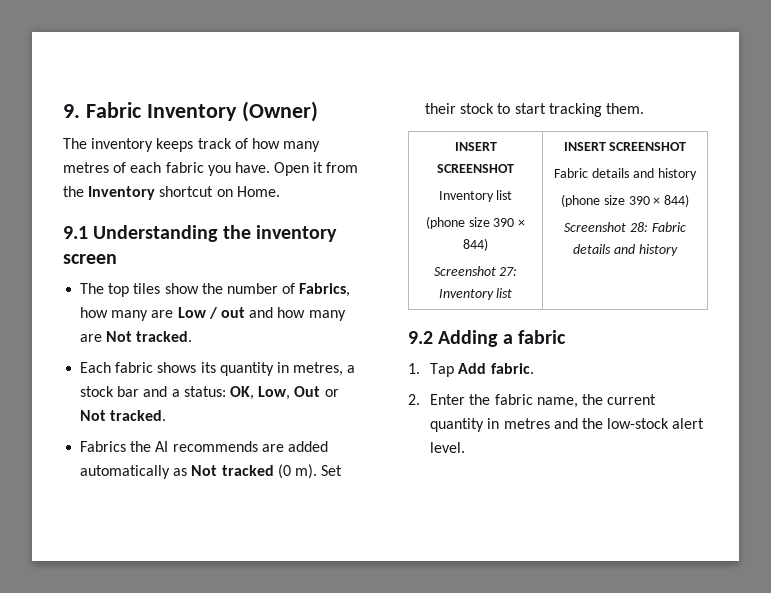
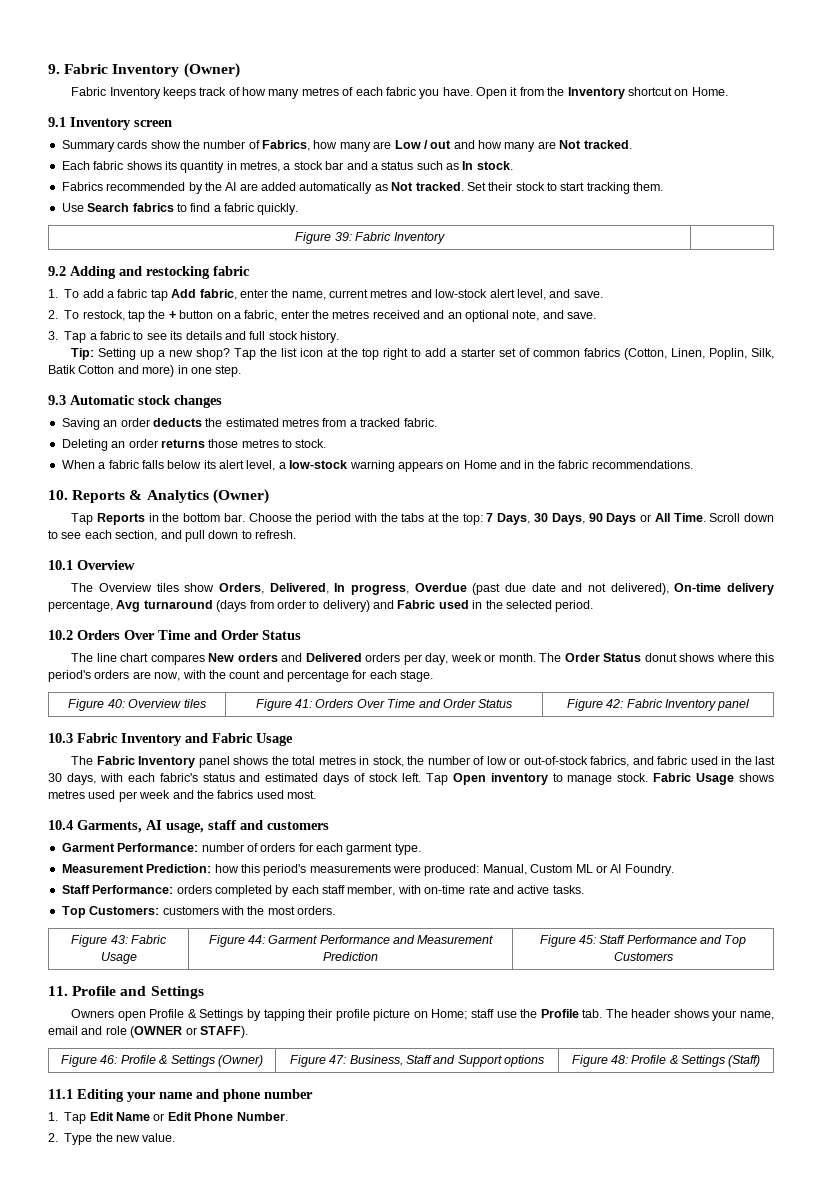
[63,138,154,152] The inventory -> [71,87,161,99] Fabric Inventory
[93,225,337,242] [63,254,117,264] [80,283,161,297] Understanding the inventory screen // The top tiles -> [70,117,172,130] [61,140,148,152] Inventory screen // Summary cards
[183,386,339,400] [80,410,167,421] status: OK, Low, Out or Not tracked. -> [381,161,513,170] status such as In stock.
(127, 446) none -> [106,182,203,194] recommended by
[172,441,258,452] recommends -> (237, 186) none
[221,464,317,479] tracked (0 m). -> [415,182,464,191] tracked.
[454,142,497,151] [437,164,514,173] [438,190,513,202] [425,216,526,229] [463,238,488,251] [433,266,518,276] [438,288,513,300] [563,142,687,151] [554,168,697,180] [560,194,690,207] [564,222,686,232] [573,244,678,256] // INSERT SCREENSHOT // Inventory list // (phone size 390 × 844) // Screenshot 27: Inventory list | INSERT SCREENSHOT // Fabric details and history // (phone size 390 × 844) // Screenshot 28: Fabric details and history -> [61,203,299,215] [295,232,445,244] // Use Search fabrics to find a fabric quickly. // Figure 39: Fabric Inventory |
[502,334,513,344] a -> [119,266,210,279] and restocking
[430,363,534,377] [408,394,657,408] [430,418,705,432] [430,442,466,453] Tap Add fabric. // 2. Enter the fabric name, the current quantity in metres and the low-stock alert level. -> [64,289,603,301] [48,310,596,322] [48,331,339,343] [71,348,775,360] [48,365,242,377] [48,395,222,408] [61,418,437,430] [61,439,327,451] [61,460,693,472] [48,489,269,504] [71,513,775,525] [48,530,296,542] [48,560,135,570] [71,583,775,595] [48,600,594,612] [48,630,301,640] [71,653,775,665] [48,670,434,682] [68,699,206,711] [255,699,513,711] [566,699,751,711] [48,733,293,746] [71,756,776,768] [48,773,774,785] [48,790,316,802] [48,820,329,833] [61,843,421,855] [61,864,674,876] [61,885,584,897] [61,906,335,918] [71,935,167,947] [100,952,137,964] [208,935,494,947] [323,952,378,961] [539,935,747,947] [613,952,673,961] [48,986,204,999] [71,1009,775,1021] [48,1026,248,1038] [61,1055,263,1067] [289,1055,545,1067] [571,1055,761,1067] [48,1089,313,1102] [48,1112,288,1124] [48,1133,176,1145] To add a fabric tap Add fabric, enter the name, current metres and low-stock alert level, and save. // 2. To restock, tap the + button on a fabric, enter the metres received and an optional note, and save. // 3. Tap a fabric to see its details and full stock history. // Tip: Setting up a new shop? Tap the list icon at the top right to add a starter set of common fabrics (Cotton, Linen, Poplin, Silk, Batik Cotton and more) in one step. // 9.3 Automatic stock changes // Saving an order deducts the estimated metres from a tracked fabric. // Deleting an order returns those metres to stock. // When a fabric falls below its alert level, a low-stock warning appears on Home and in the fabric recommendations. // 10. Reports & Analytics (Owner) // Tap Reports in the bottom bar. Choose the period with the tabs at the top: 7 Days, 30 Days, 90 Days or All Time. Scroll down to see each section, and pull down to refresh. // 10.1 Overview // The Overview tiles show Orders, Delivered, In progress, Overdue (past due date and not delivered), On-time delivery percentage, Avg turnaround (days from order to delivery) and Fabric used in the selected period. // 10.2 Orders Over Time and Order Status // The line chart compares New orders and Delivered orders per day, week or month. The Order Status donut shows where this period's orders are now, with the count and percentage for each stage. // Figure 40: Overview tiles | Figure 41: Orders Over Time and Order Status | Figure 42: Fabric Inventory panel // 10.3 Fabric Inventory and Fabric Usage // The Fabric Inventory panel shows the total metres in stock, the number of low or out-of-stock fabrics, and fabric used in the last 30 days, with each fabric's status and estimated days of stock left. Tap Open inventory to manage stock. Fabric Usage shows metres used per week and the fabrics used most. // 10.4 Garments, AI usage, staff and customers // Garment Performance: number of orders for each garment type. // Measurement Prediction: how this period's measurements were produced: Manual, Custom ML or AI Foundry. // Staff Performance: orders completed by each staff member, with on-time rate and active tasks. // Top Customers: customers with the most orders. // Figure 43: Fabric Usage | Figure 44: Garment Performance and Measurement Prediction | Figure 45: Staff Performance and Top Customers // 11. Profile and Settings // Owners open Profile & Settings by tapping their profile picture on Home; staff use the Profile tab. The header shows your name, email and role (OWNER or STAFF). // Figure 46: Profile & Settings (Owner) | Figure 47: Business, Staff and Support options | Figure 48: Profile & Settings (Staff) // 11.1 Editing your name and phone number // 1. Tap Edit Name or Edit Phone Number. // 2. Type the new value.

